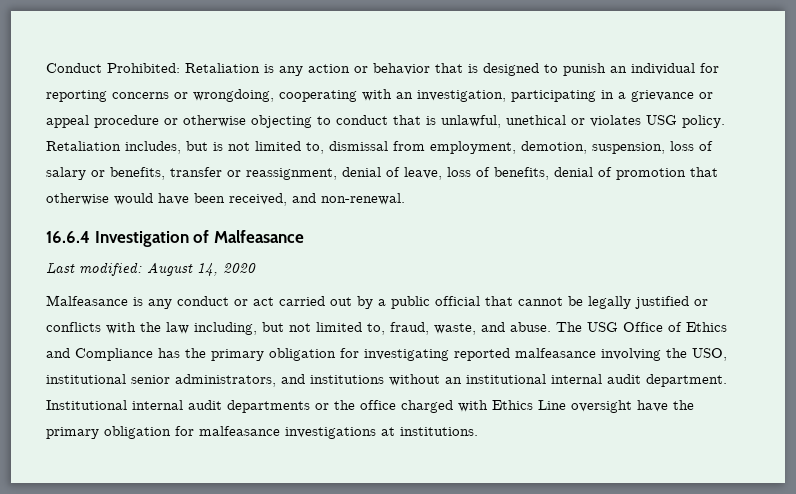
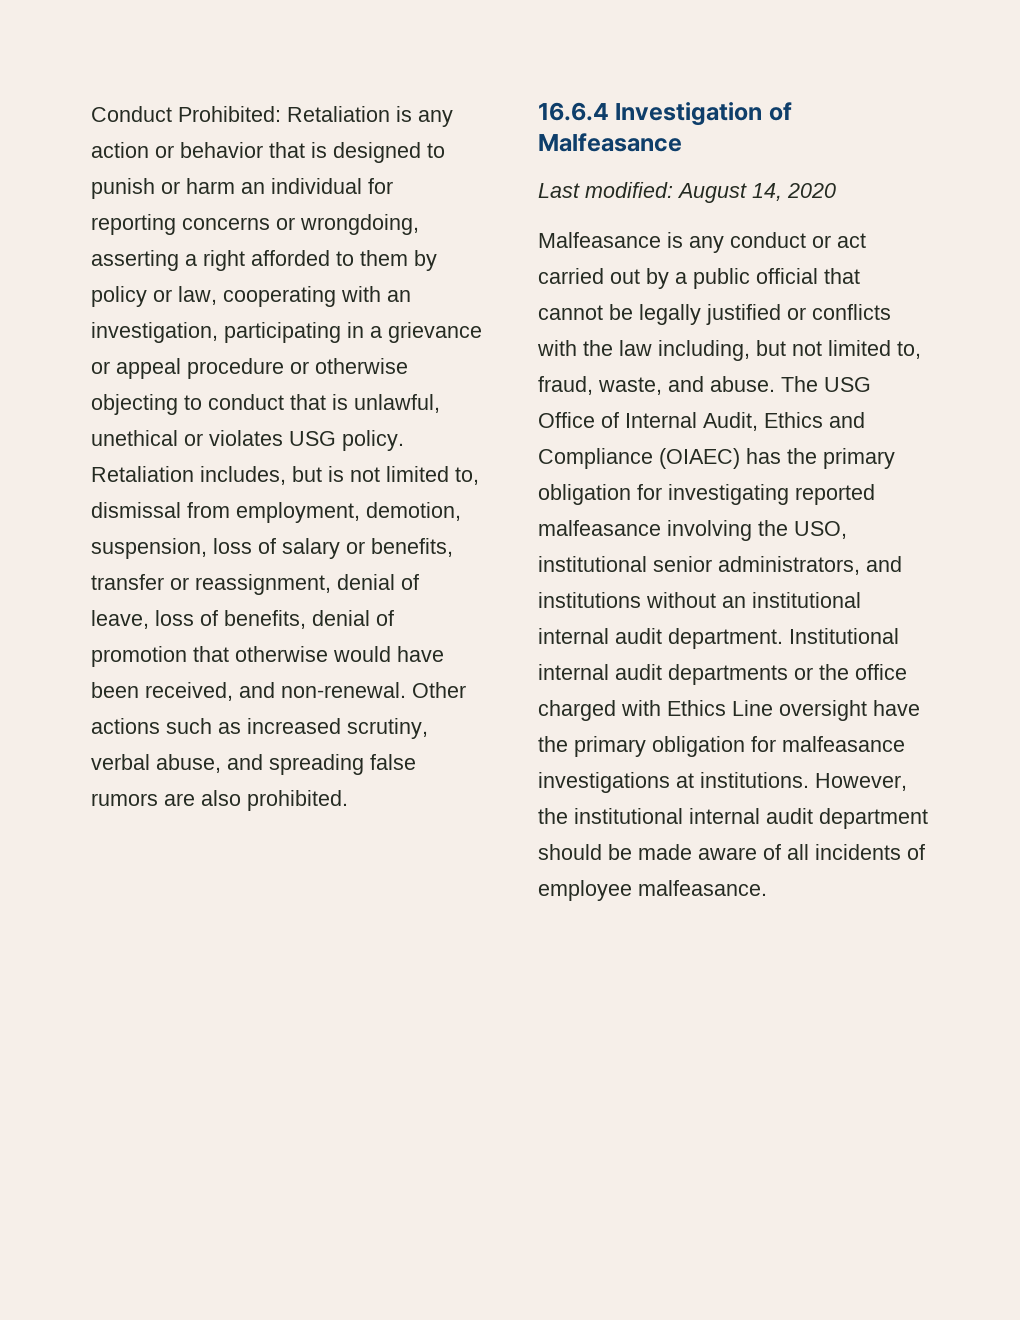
(606, 69) none -> [161,178,235,194] or harm
(274, 95) none -> [91,250,437,271] [91,286,217,307] asserting a right afforded to them by policy or law,
(405, 199) none -> [412,682,466,698] [91,718,428,739] [91,754,416,775] [91,790,348,811] Other actions such as increased scrutiny, verbal abuse, and spreading false rumors are also prohibited.
(682, 327) none -> [625,412,758,431] Internal Audit,
(153, 354) none -> [659,448,740,469] (OIAEC)
(478, 431) none -> [815,773,907,791] [538,808,928,829] [538,844,925,860] [538,880,767,901] However, the institutional internal audit department should be made aware of all incidents of employee malfeasance.

